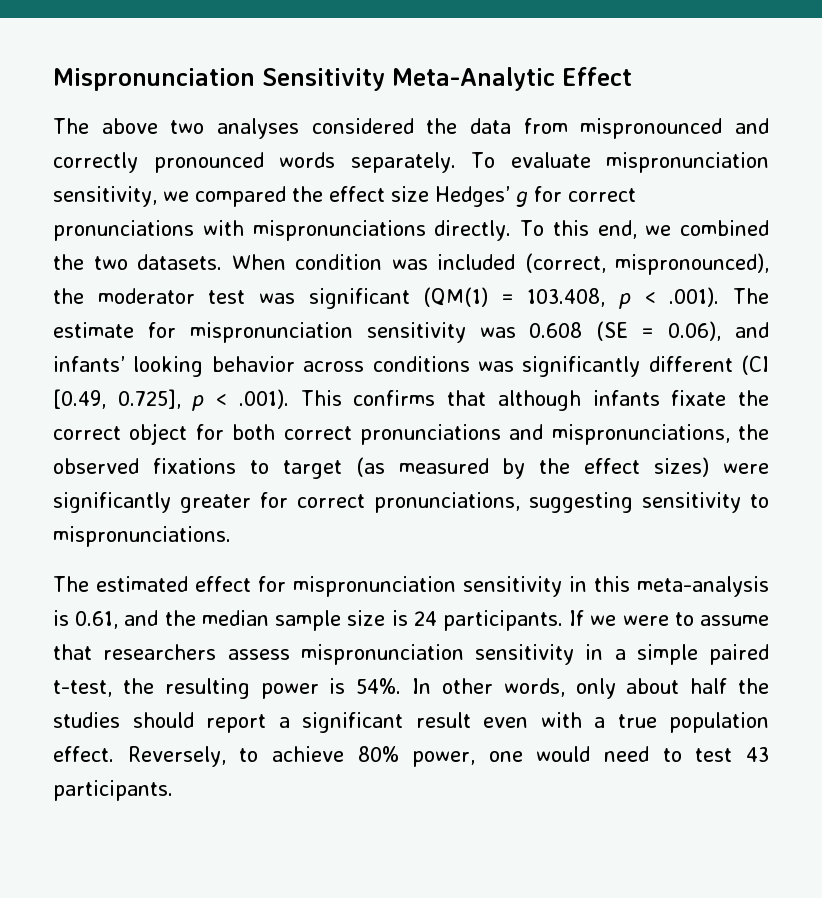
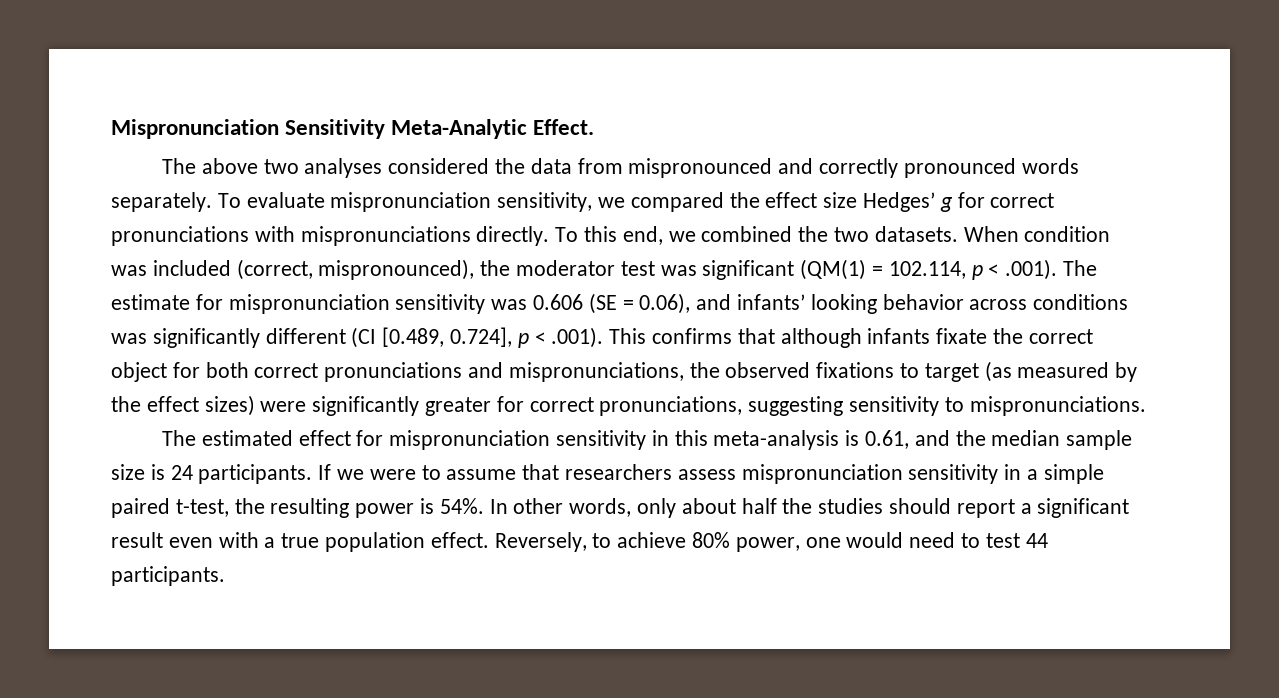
[562,67,632,86] Effect -> [533,119,595,135] Effect.
[527,288,606,307] 103.408, -> [888,261,966,279] 102.114,
[529,322,583,338] 0.608 -> [533,294,584,310] 0.606
[53,389,181,409] [0.49, 0.725], -> [382,327,513,347] [0.489, 0.724],
[745,747,769,762] 43 -> [1025,533,1048,548] 44

